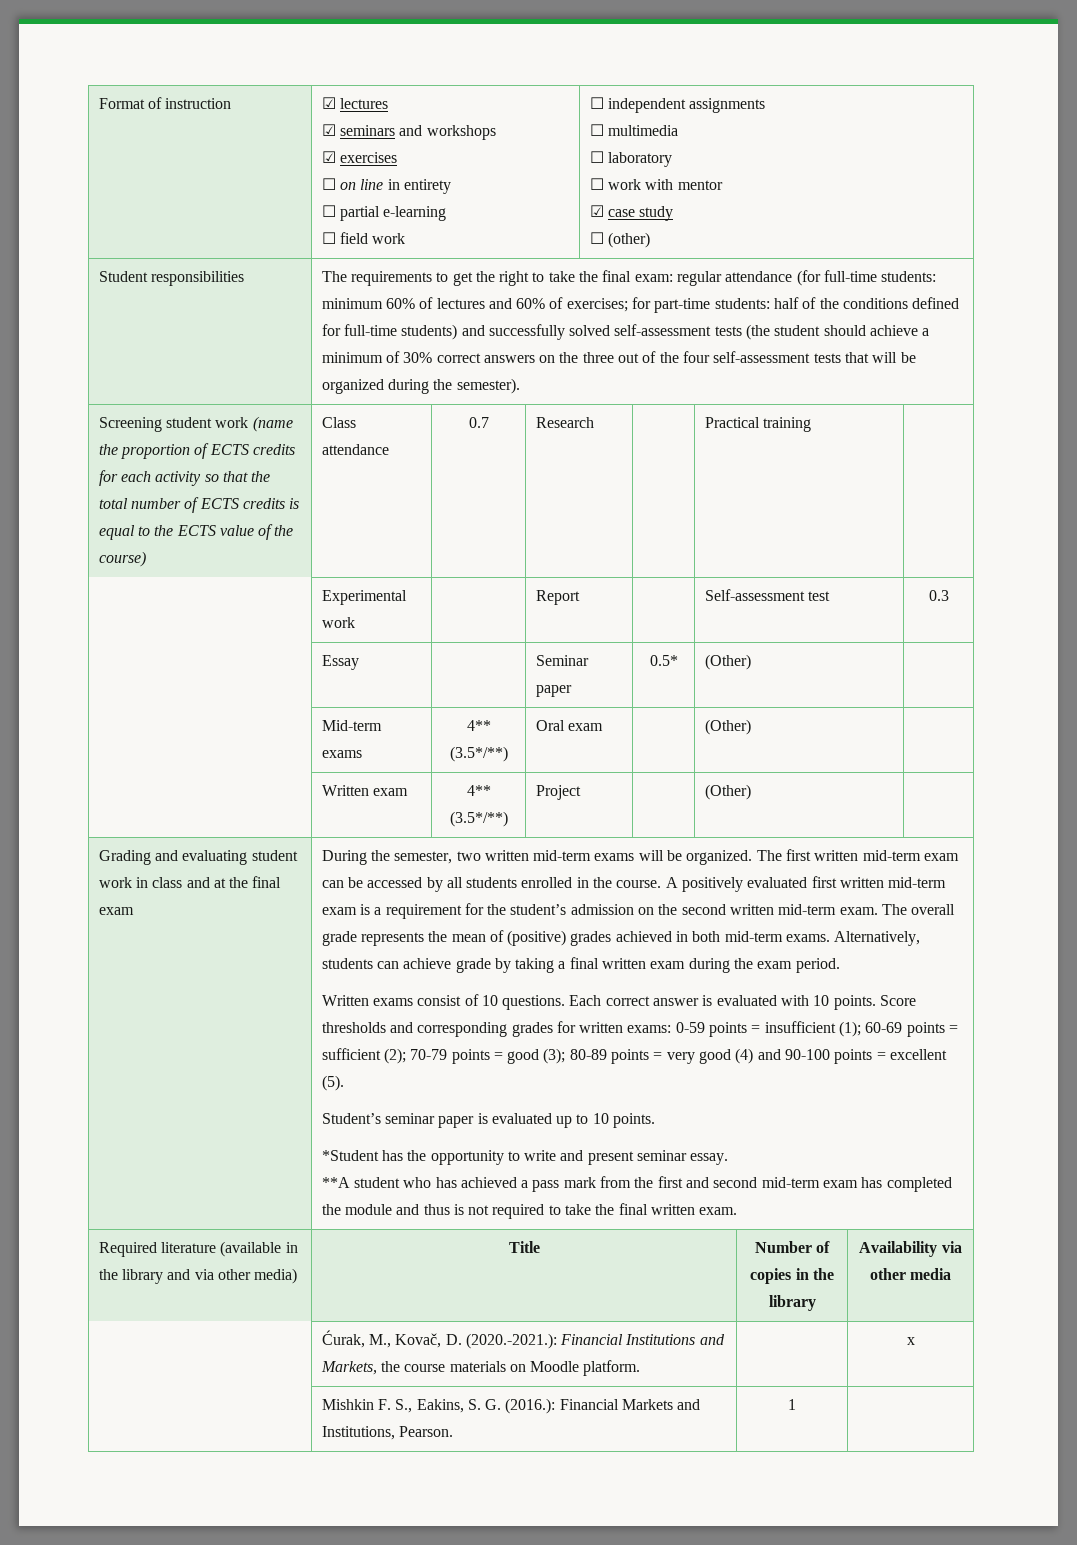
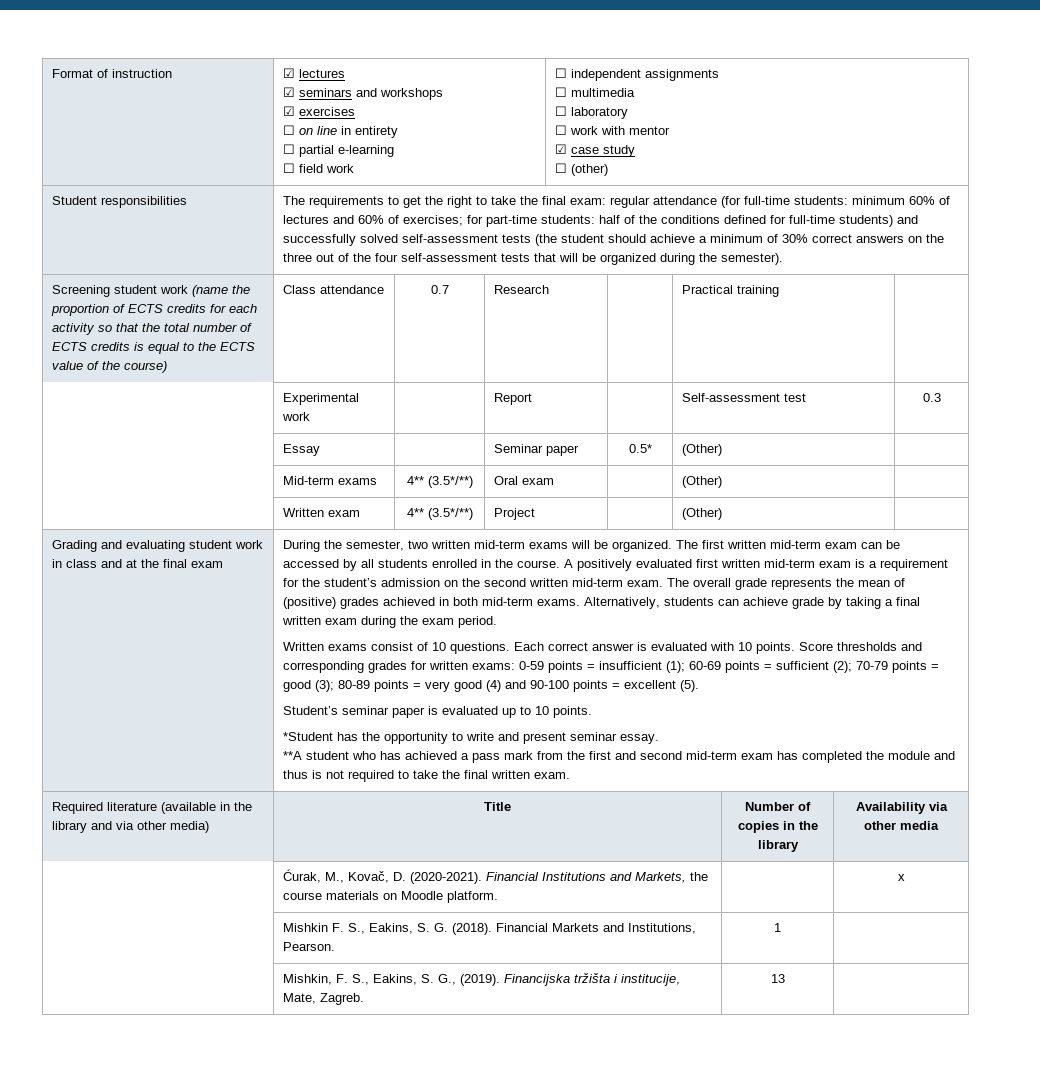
[465,1333,557,1349] (2020.-2021.): -> [409,872,482,884] (2020-2021).
[505,1398,556,1414] (2016.): -> [451,923,492,935] (2018).
(796, 1404) none -> [282,973,680,986] [282,993,364,1005] [770,974,785,983] // | Mishkin, F. S., Eakins, S. G., (2019). Financijska tržišta i institucije, Mate, Zagreb. | 13 |

